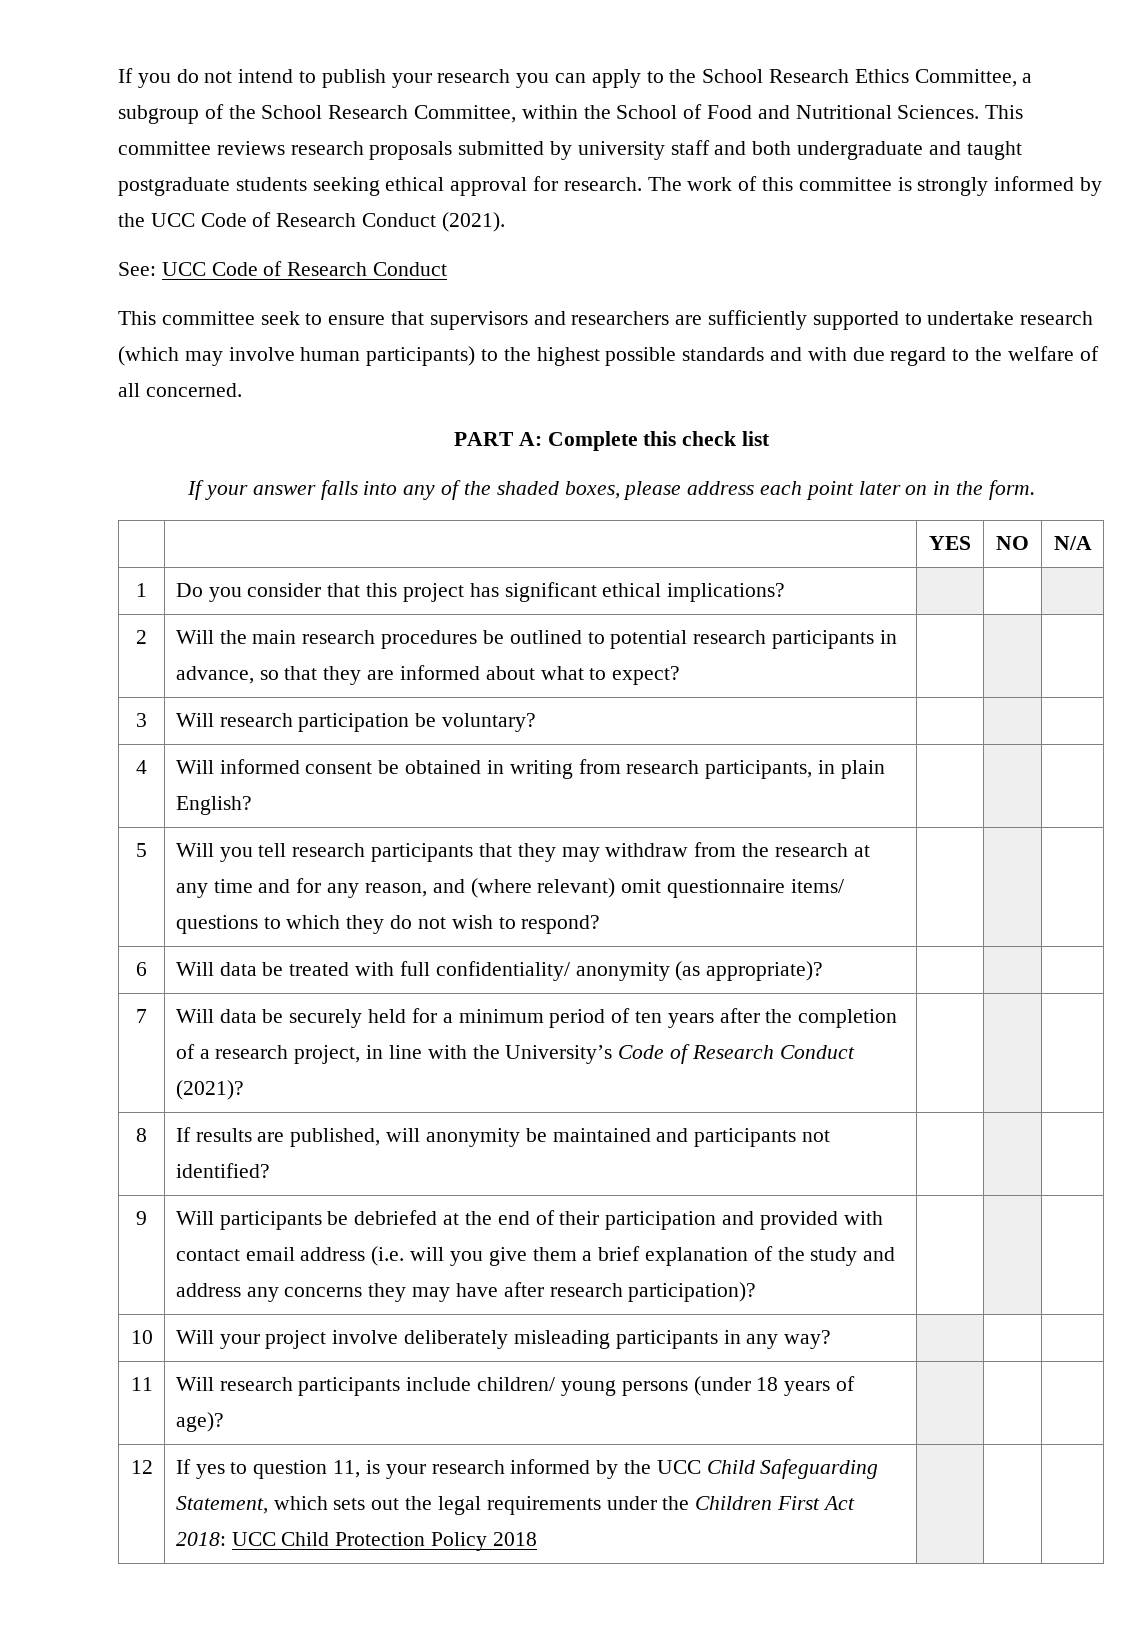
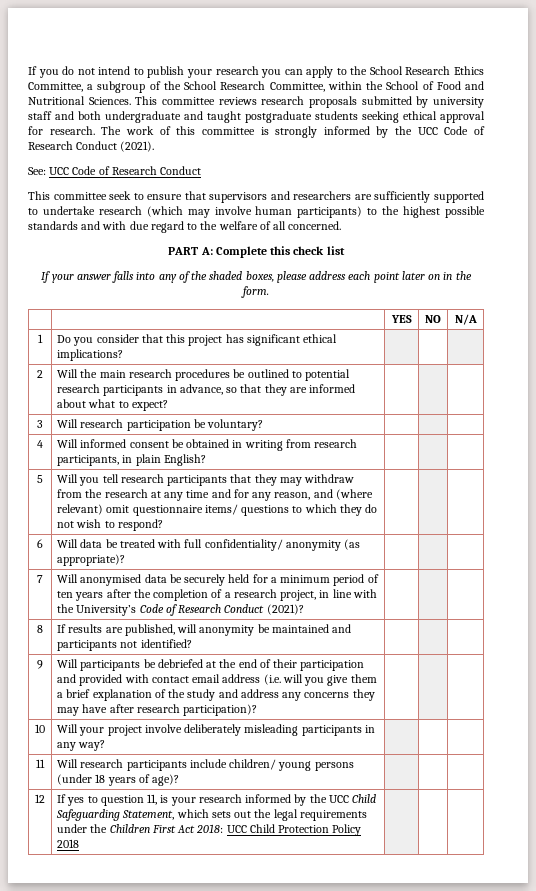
(214, 1016) none -> [80,574,142,586] anonymised

